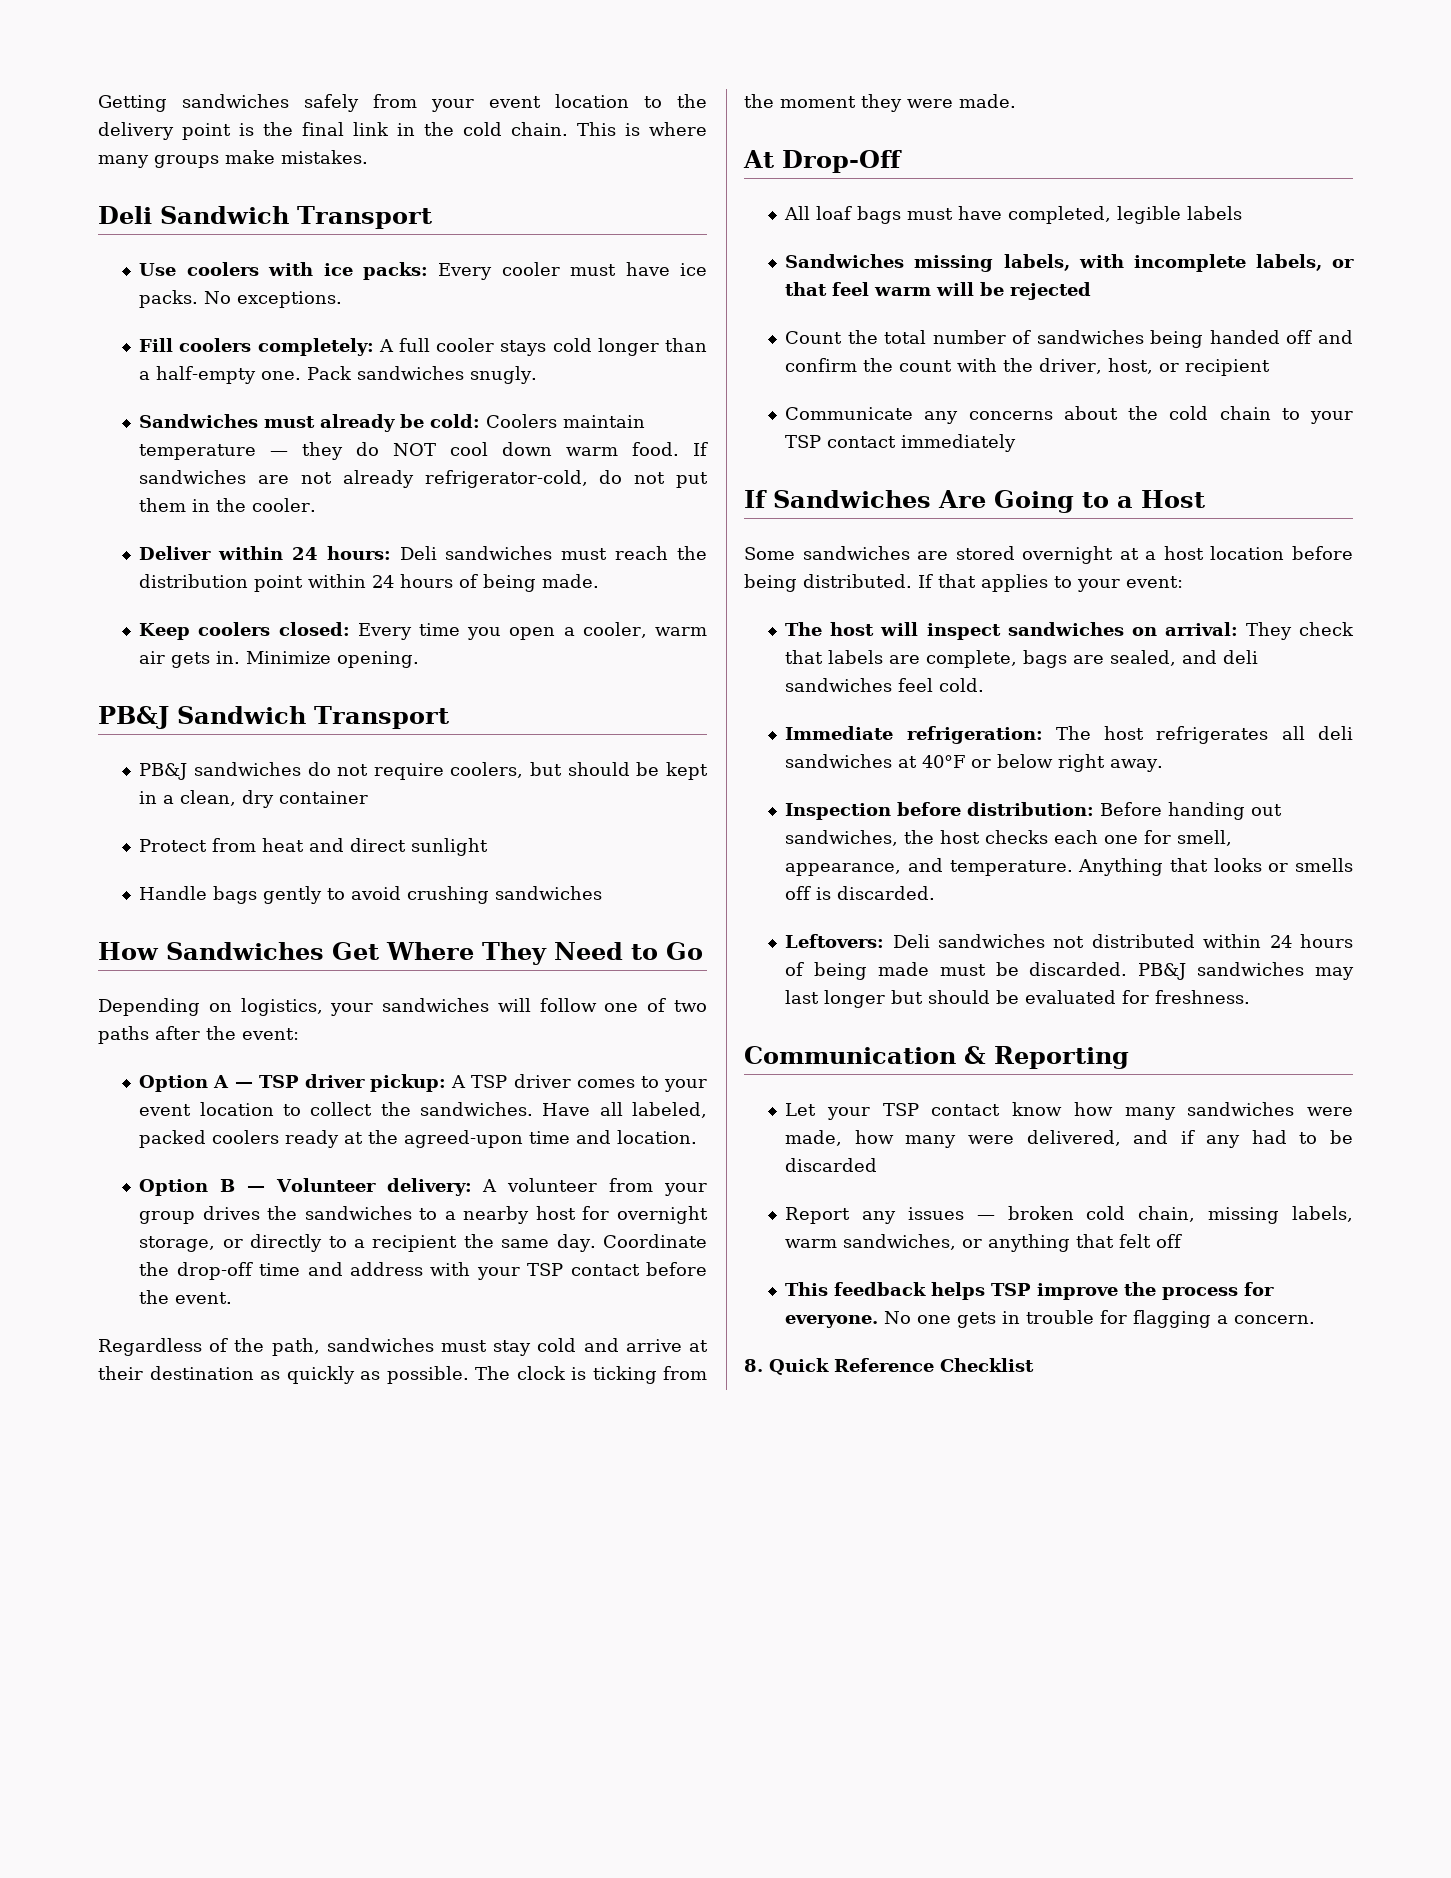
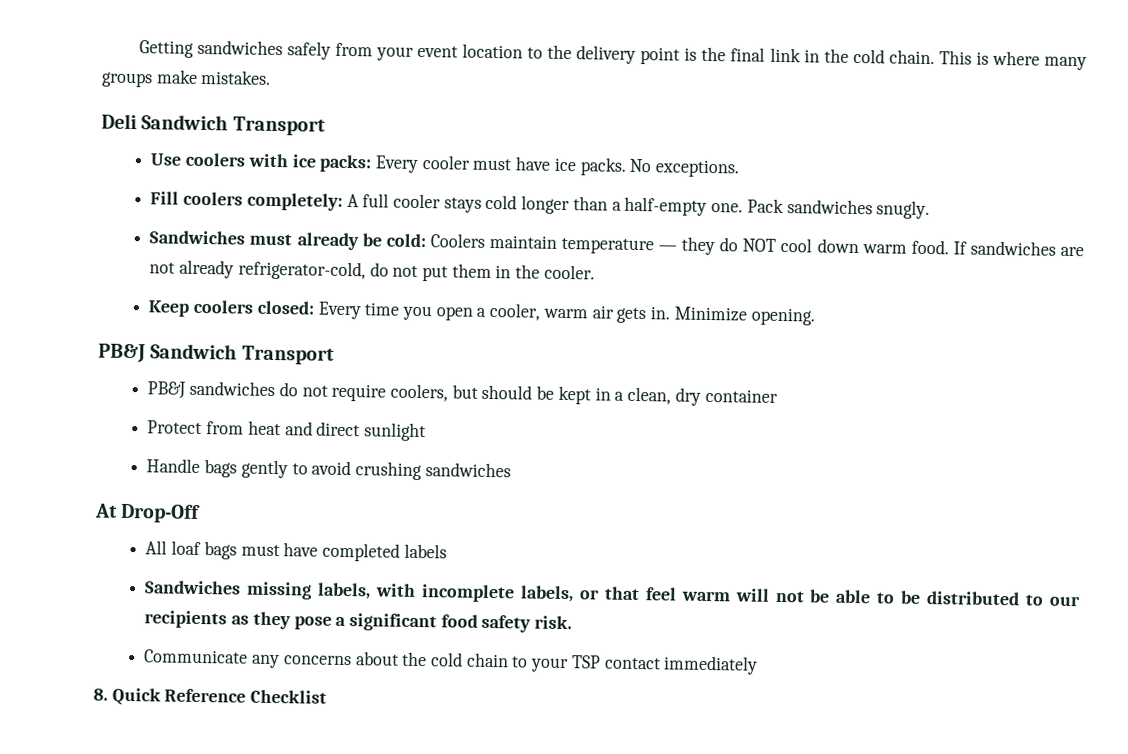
[139,546,707,560] [139,574,600,592] // Deliver within 24 hours: Deli sandwiches must reach the distribution point within 24 hours of being made. -> (595, 272) none
[98,942,703,965] [98,998,707,1016] [98,1026,299,1044] [139,1074,707,1092] [139,1102,707,1118] [139,1130,698,1148] [139,1178,707,1196] [139,1206,708,1224] [139,1234,708,1252] [139,1262,708,1280] [139,1290,233,1304] [98,1338,708,1356] [98,1366,707,1384] [744,94,1016,112] // How Sandwiches Get Where They Need to Go // Depending on logistics, your sandwiches will follow one of two paths after the event: // Option A — TSP driver pickup: A TSP driver comes to your event location to collect the sandwiches. Have all labeled, packed coolers ready at the agreed-upon time and location. // Option B — Volunteer delivery: A volunteer from your group drives the sandwiches to a nearby host for overnight storage, or directly to a recipient the same day. Coordinate the drop-off time and address with your TSP contact before the event. // Regardless of the path, sandwiches must stay cold and arrive at their destination as quickly as possible. The clock is ticking from the moment they were made. -> (511, 470) none
[1008,206,1182,224] completed, legible -> [322,542,401,562] completed
[980,282,1092,300] [785,330,1353,348] [785,358,1271,376] be rejected // Count the total number of sandwiches being handed off and confirm the count with the driver, host, or recipient -> [774,589,1082,607] [144,610,573,633] not be able to be distributed to our recipients as they pose a significant food safety risk.
[744,490,1205,513] [744,546,1353,564] [744,574,1183,592] [785,622,1354,640] [785,650,1259,668] [785,678,985,692] [785,726,1353,744] [785,754,1164,772] [785,802,1283,820] [785,830,1233,846] [785,858,1353,876] [785,886,936,900] [785,934,1353,948] [785,962,1354,980] [785,990,1251,1008] [744,1046,1129,1069] [785,1102,1353,1120] [785,1130,1354,1148] [785,1158,878,1172] [785,1206,1353,1224] [785,1234,1183,1252] [785,1282,1275,1300] [785,1310,1316,1328] // If Sandwiches Are Going to a Host // Some sandwiches are stored overnight at a host location before being distributed. If that applies to your event: // The host will inspect sandwiches on arrival: They check that labels are complete, bags are sealed, and deli sandwiches feel cold. // Immediate refrigeration: The host refrigerates all deli sandwiches at 40°F or below right away. // Inspection before distribution: Before handing out sandwiches, the host checks each one for smell, appearance, and temperature. Anything that looks or smells off is discarded. // Leftovers: Deli sandwiches not distributed within 24 hours of being made must be discarded. PB&J sandwiches may last longer but should be evaluated for freshness. // Communication & Reporting // Let your TSP contact know how many sandwiches were made, how many were delivered, and if any had to be discarded // Report any issues — broken cold chain, missing labels, warm sandwiches, or anything that felt off // This feedback helps TSP improve the process for everyone. No one gets in trouble for flagging a concern. -> (759, 665) none

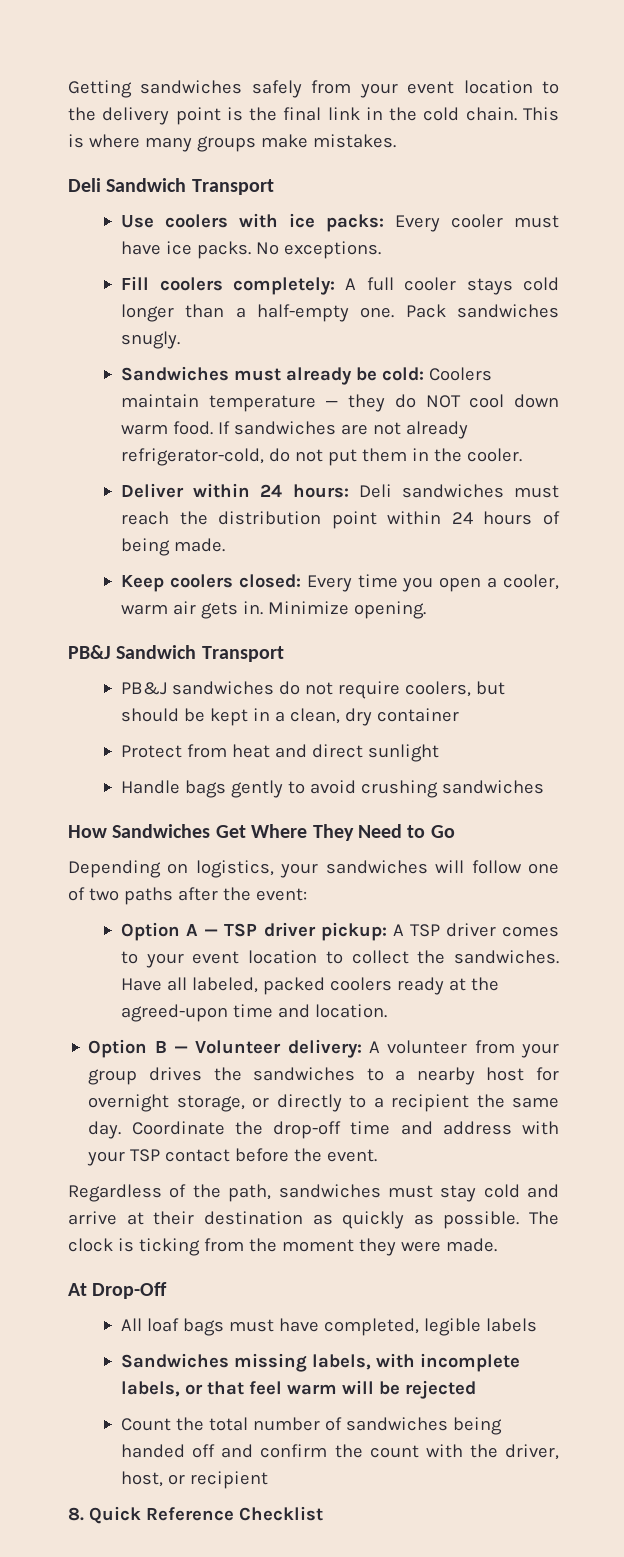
(595, 272) none -> [121,483,559,498] [121,511,561,529] [121,538,226,556] // Deliver within 24 hours: Deli sandwiches must reach the distribution point within 24 hours of being made.
(511, 470) none -> [68,824,455,841] [68,860,559,878] [68,887,307,905] [121,922,559,941] [121,950,559,968] [121,977,500,995] [121,1004,388,1022] [88,1039,559,1058] [88,1067,559,1085] [88,1094,559,1112] [88,1121,559,1139] [87,1148,378,1166] [68,1184,559,1202] [68,1211,559,1229] [68,1238,497,1256] // How Sandwiches Get Where They Need to Go // Depending on logistics, your sandwiches will follow one of two paths after the event: // Option A — TSP driver pickup: A TSP driver comes to your event location to collect the sandwiches. Have all labeled, packed coolers ready at the agreed-upon time and location. // Option B — Volunteer delivery: A volunteer from your group drives the sandwiches to a nearby host for overnight storage, or directly to a recipient the same day. Coordinate the drop-off time and address with your TSP contact before the event. // Regardless of the path, sandwiches must stay cold and arrive at their destination as quickly as possible. The clock is ticking from the moment they were made.
[322,542,401,562] completed -> [324,1318,482,1336] completed, legible
[774,589,1082,607] [144,610,573,633] [144,649,759,675] not be able to be distributed to our recipients as they pose a significant food safety risk. // Communicate any concerns about the cold chain to your TSP contact immediately -> [379,1380,477,1399] [121,1417,503,1435] [121,1444,559,1460] [121,1471,269,1489] be rejected // Count the total number of sandwiches being handed off and confirm the count with the driver, host, or recipient

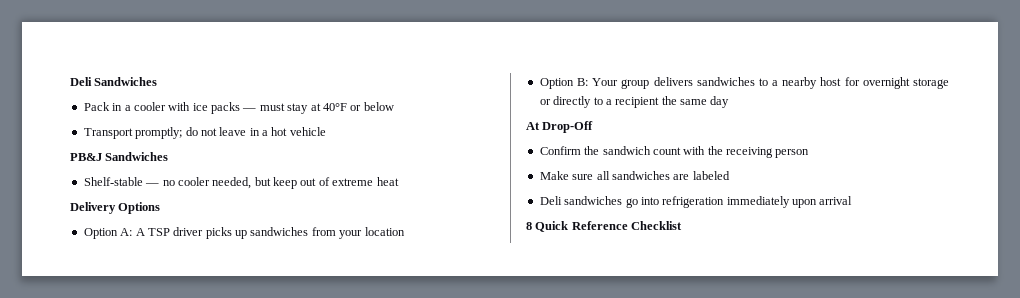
[68,80,560,98] [68,107,559,125] [68,134,396,152] [68,178,274,195] [121,213,559,232] [121,241,382,259] [121,276,559,295] [121,304,559,322] [121,331,181,349] [121,366,493,385] [121,394,559,412] [121,421,469,439] [121,448,523,466] [121,483,559,498] [121,511,561,529] [121,538,226,556] [121,574,559,592] [121,601,427,619] [68,645,284,662] [121,681,506,699] [121,708,460,726] [121,744,440,762] [121,780,545,798] [68,824,455,841] [68,860,559,878] [68,887,307,905] [121,922,559,941] [121,950,559,968] [121,977,500,995] [121,1004,388,1022] [88,1039,559,1058] [88,1067,242,1085] Getting sandwiches safely from your event location to the delivery point is the final link in the cold chain. This is where many groups make mistakes. // Deli Sandwich Transport // Use coolers with ice packs: Every cooler must have ice packs. No exceptions. // Fill coolers completely: A full cooler stays cold longer than a half-empty one. Pack sandwiches snugly. // Sandwiches must already be cold: Coolers maintain temperature — they do NOT cool down warm food. If sandwiches are not already refrigerator-cold, do not put them in the cooler. // Deliver within 24 hours: Deli sandwiches must reach the distribution point within 24 hours of being made. // Keep coolers closed: Every time you open a cooler, warm air gets in. Minimize opening. // PB&J Sandwich Transport // PB&J sandwiches do not require coolers, but should be kept in a clean, dry container // Protect from heat and direct sunlight // Handle bags gently to avoid crushing sandwiches // How Sandwiches Get Where They Need to Go // Depending on logistics, your sandwiches will follow one of two paths after the event: // Option A — TSP driver pickup: A TSP driver comes to your event location to collect the sandwiches. Have all labeled, packed coolers ready at the agreed-upon time and location. // Option B — Volunteer delivery: A volunteer from your group drives the -> [70,77,158,86] [83,102,394,114] [83,127,326,139] [70,152,169,161] [83,177,399,189] [70,202,161,214] [83,227,405,239] [539,77,693,89] Deli Sandwiches // Pack in a cooler with ice packs — must stay at 40°F or below // Transport promptly; do not leave in a hot vehicle // PB&J Sandwiches // Shelf-stable — no cooler needed, but keep out of extreme heat // Delivery Options // Option A: A TSP driver picks up sandwiches from your location // Option B: Your group delivers
[176,1095,245,1112] storage, -> [913,78,949,89] storage
[88,1121,559,1139] [87,1148,378,1166] [68,1184,559,1202] [68,1211,559,1229] [68,1238,497,1256] [68,1282,168,1299] [121,1318,538,1336] [121,1353,521,1372] [121,1380,477,1399] [121,1417,503,1435] [121,1444,559,1460] [121,1471,269,1489] [68,1507,84,1521] day. Coordinate the drop-off time and address with your TSP contact before the event. // Regardless of the path, sandwiches must stay cold and arrive at their destination as quickly as possible. The clock is ticking from the moment they were made. // At Drop-Off // All loaf bags must have completed, legible labels // Sandwiches missing labels, with incomplete labels, or that feel warm will be rejected // Count the total number of sandwiches being handed off and confirm the count with the driver, host, or recipient // 8. -> [710,96,730,108] [526,121,594,133] [539,146,810,158] [539,171,730,180] [539,196,853,208] [526,222,532,230] day // At Drop-Off // Confirm the sandwich count with the receiving person // Make sure all sandwiches are labeled // Deli sandwiches go into refrigeration immediately upon arrival // 8

